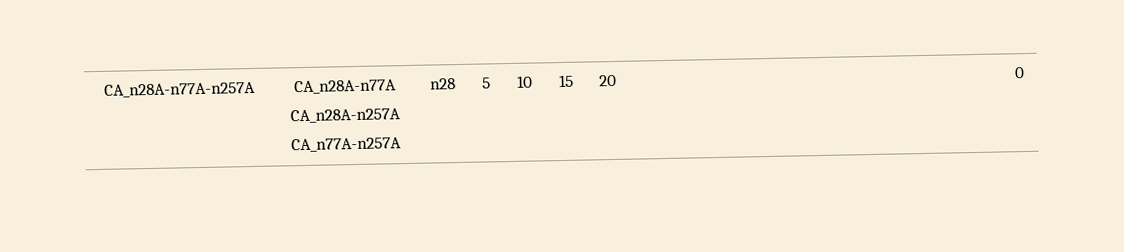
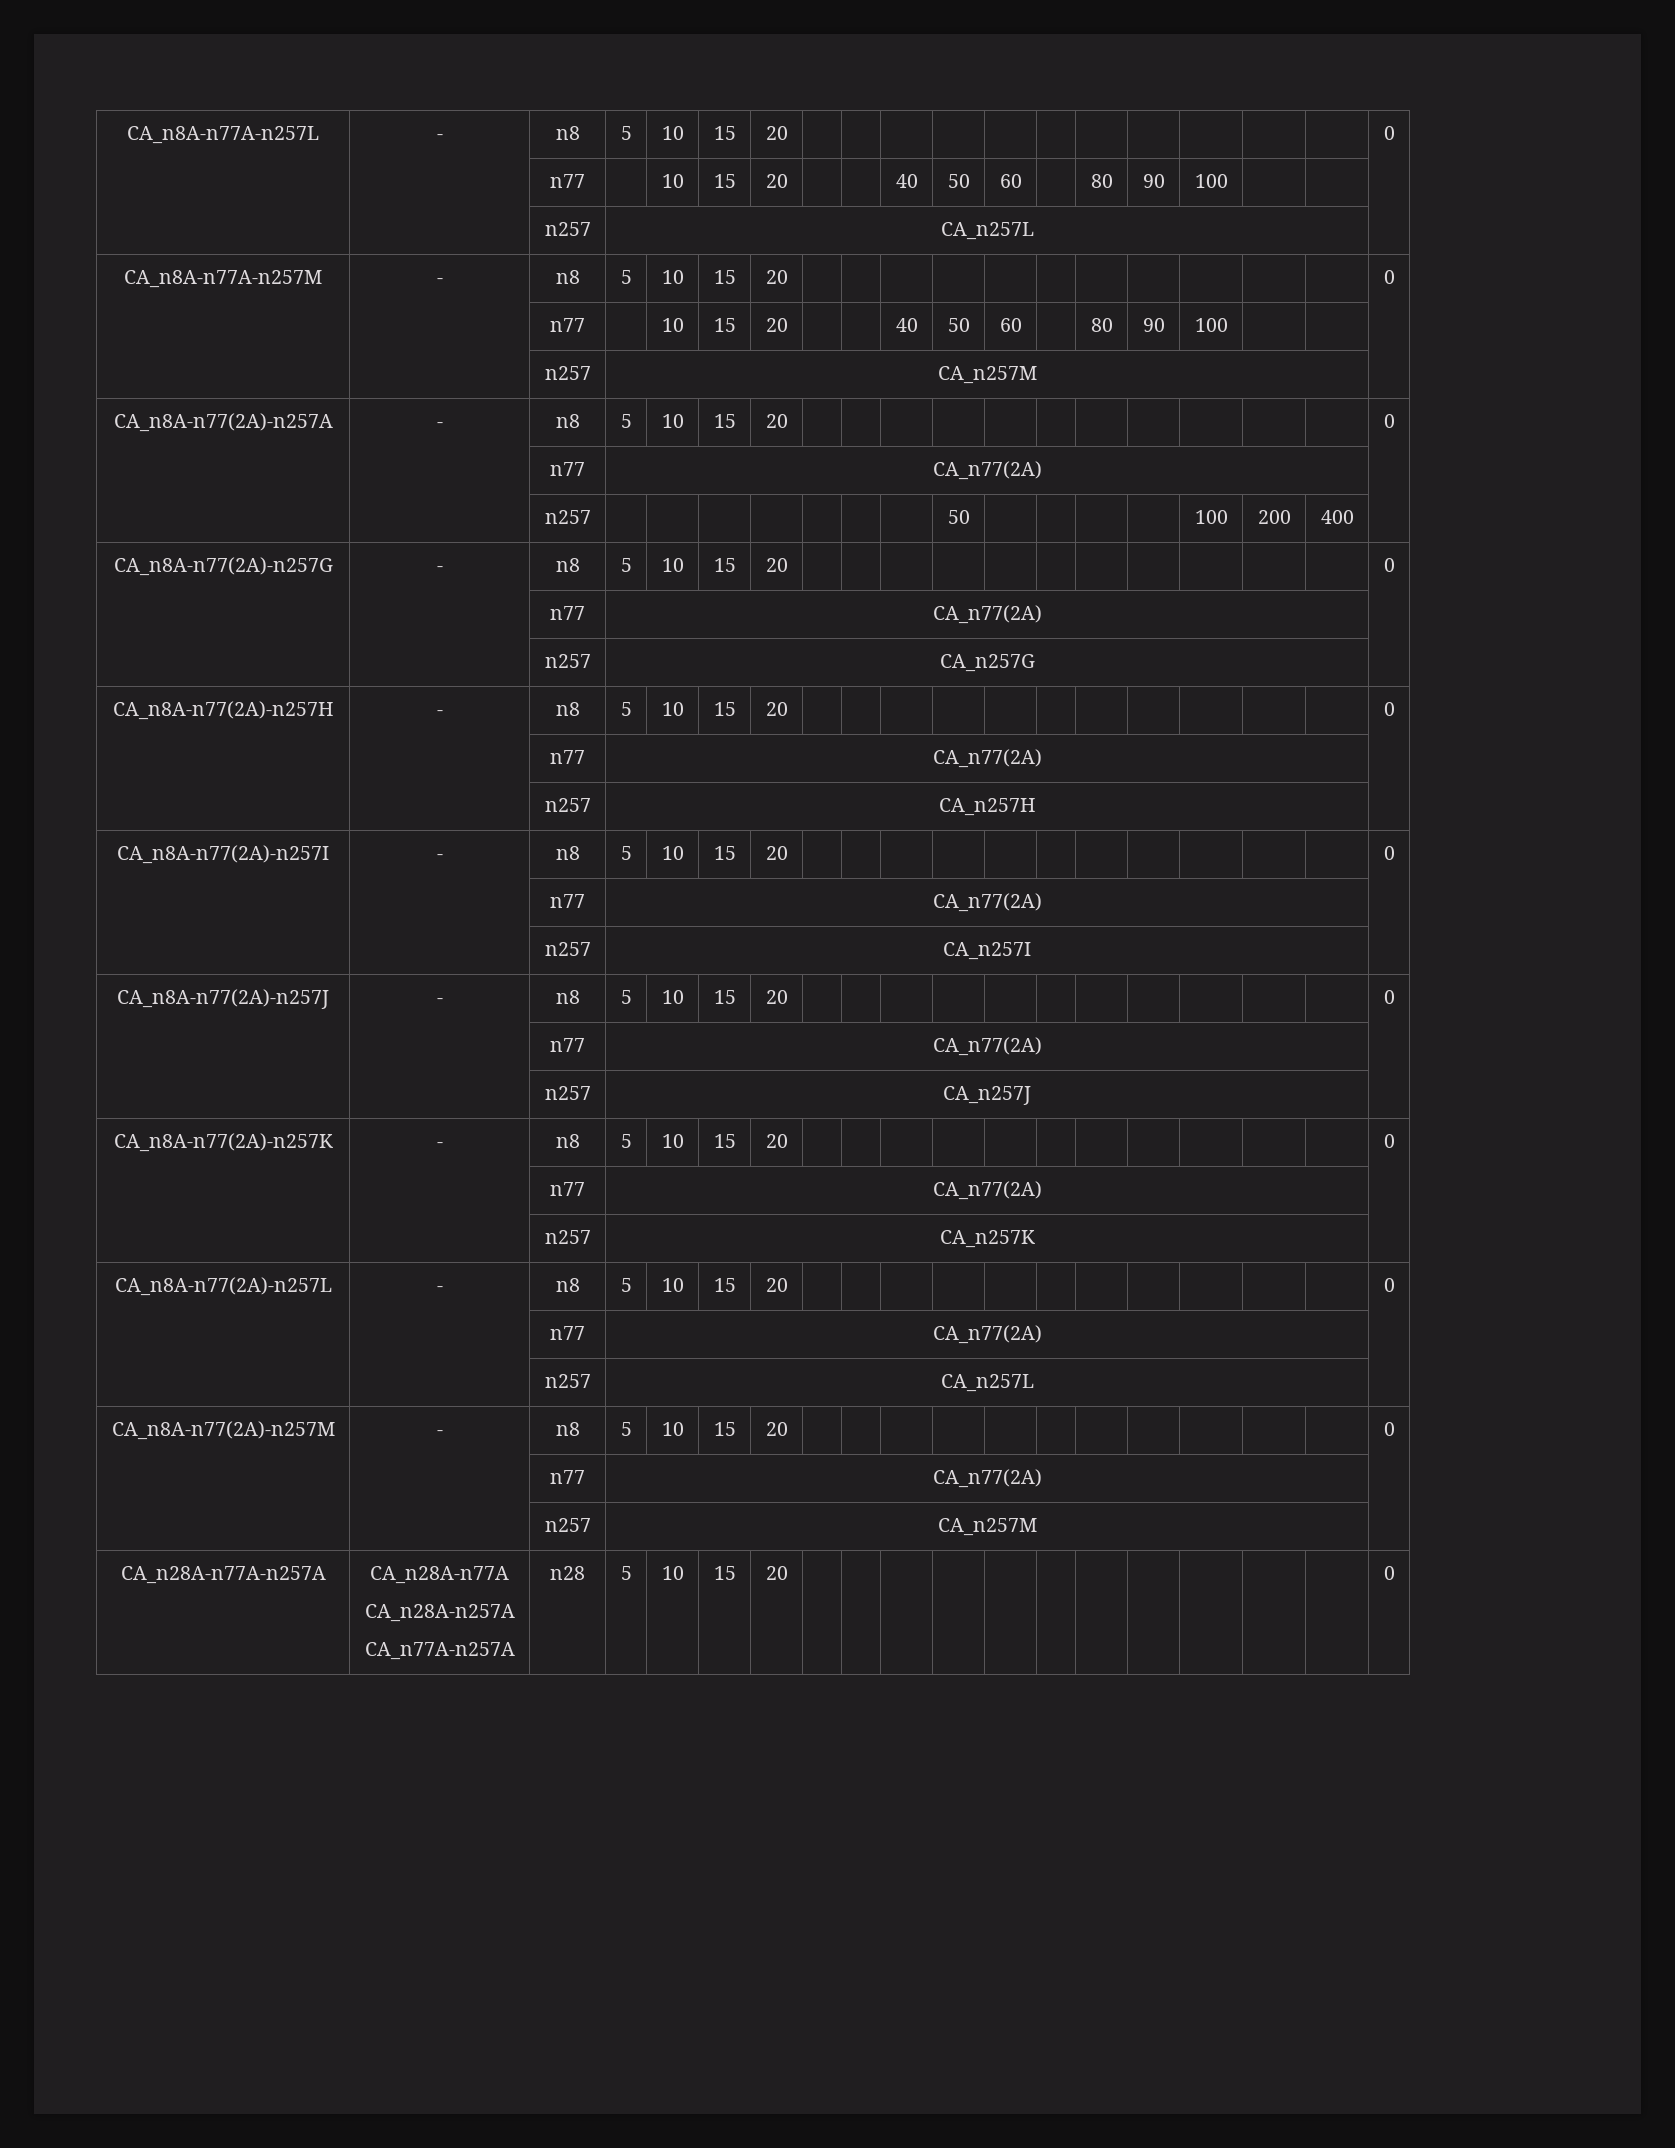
(103, 89) none -> [127,126,319,144] [436,134,443,140] [555,126,580,140] [620,126,632,140] [661,126,684,140] [713,126,736,140] [765,126,788,140] [1383,126,1395,140] [550,174,585,188] [661,174,684,188] [713,174,736,188] [765,174,788,188] [895,174,918,188] [947,174,970,188] [999,174,1022,188] [1090,174,1113,188] [1142,174,1165,188] [1194,174,1228,188] [544,222,591,236] [940,222,1034,240] [124,270,322,288] [436,278,443,284] [555,270,580,284] [620,270,632,284] [661,270,684,284] [713,270,736,284] [765,270,788,284] [1383,270,1395,284] [550,318,585,332] [661,318,684,332] [713,318,736,332] [765,318,788,332] [895,318,918,332] [947,318,970,332] [999,318,1022,332] [1090,318,1113,332] [1142,318,1165,332] [1194,318,1228,332] [544,366,591,380] [937,366,1037,384] [113,413,333,432] [436,422,443,428] [555,414,580,428] [620,414,632,428] [661,414,684,428] [713,414,736,428] [765,414,788,428] [1383,414,1395,428] [550,462,585,476] [932,461,1042,480] [544,510,591,524] [947,510,970,524] [1194,510,1228,524] [1257,510,1291,524] [1320,510,1354,524] [113,557,333,576] [436,566,443,572] [555,558,580,572] [620,558,632,572] [661,558,684,572] [713,558,736,572] [765,558,788,572] [1383,558,1395,572] [550,606,585,620] [932,605,1042,624] [544,654,591,668] [939,654,1035,672] [113,701,333,720] [436,710,443,716] [555,702,580,716] [620,702,632,716] [661,702,684,716] [713,702,736,716] [765,702,788,716] [1383,702,1395,716] [550,750,585,764] [932,749,1042,768] [544,798,591,812] [939,798,1035,816] [117,845,329,864] [436,854,443,860] [555,846,580,860] [620,846,632,860] [661,846,684,860] [713,846,736,860] [765,846,788,860] [1383,846,1395,860] [550,894,585,908] [932,893,1042,912] [544,942,591,956] [943,942,1031,960] [117,989,329,1009] [436,998,443,1004] [555,990,580,1004] [620,990,632,1004] [661,990,684,1004] [713,990,736,1004] [765,990,788,1004] [1383,990,1395,1004] [550,1038,585,1052] [932,1037,1042,1056] [544,1086,591,1100] [943,1086,1031,1105] [113,1133,333,1152] [436,1142,443,1148] [555,1134,580,1148] [620,1134,632,1148] [661,1134,684,1148] [713,1134,736,1148] [765,1134,788,1148] [1383,1134,1395,1148] [550,1182,585,1196] [932,1181,1042,1200] [544,1230,591,1244] [939,1230,1035,1248] [114,1277,332,1296] [436,1286,443,1292] [555,1278,580,1292] [620,1278,632,1292] [661,1278,684,1292] [713,1278,736,1292] [765,1278,788,1292] [1383,1278,1395,1292] [550,1326,585,1340] [932,1325,1042,1344] [544,1374,591,1388] [940,1374,1034,1392] [111,1421,335,1440] [436,1430,443,1436] [555,1422,580,1436] [620,1422,632,1436] [661,1422,684,1436] [713,1422,736,1436] [765,1422,788,1436] [1383,1422,1395,1436] [550,1470,585,1484] [932,1469,1042,1488] [544,1518,591,1532] [937,1518,1037,1536] CA_n8A-n77A-n257L | - | n8 | 5 | 10 | 15 | 20 | | | | | | | | | | | | 0 // | | n77 | | 10 | 15 | 20 | | | 40 | 50 | 60 | | 80 | 90 | 100 | | | // | | n257 | CA_n257L | // CA_n8A-n77A-n257M | - | n8 | 5 | 10 | 15 | 20 | | | | | | | | | | | | 0 // | | n77 | | 10 | 15 | 20 | | | 40 | 50 | 60 | | 80 | 90 | 100 | | | // | | n257 | CA_n257M | // CA_n8A-n77(2A)-n257A | - | n8 | 5 | 10 | 15 | 20 | | | | | | | | | | | | 0 // | | n77 | CA_n77(2A) | // | | n257 | | | | | | | | 50 | | | | | 100 | 200 | 400 | // CA_n8A-n77(2A)-n257G | - | n8 | 5 | 10 | 15 | 20 | | | | | | | | | | | | 0 // | | n77 | CA_n77(2A) | // | | n257 | CA_n257G | // CA_n8A-n77(2A)-n257H | - | n8 | 5 | 10 | 15 | 20 | | | | | | | | | | | | 0 // | | n77 | CA_n77(2A) | // | | n257 | CA_n257H | // CA_n8A-n77(2A)-n257I | - | n8 | 5 | 10 | 15 | 20 | | | | | | | | | | | | 0 // | | n77 | CA_n77(2A) | // | | n257 | CA_n257I | // CA_n8A-n77(2A)-n257J | - | n8 | 5 | 10 | 15 | 20 | | | | | | | | | | | | 0 // | | n77 | CA_n77(2A) | // | | n257 | CA_n257J | // CA_n8A-n77(2A)-n257K | - | n8 | 5 | 10 | 15 | 20 | | | | | | | | | | | | 0 // | | n77 | CA_n77(2A) | // | | n257 | CA_n257K | // CA_n8A-n77(2A)-n257L | - | n8 | 5 | 10 | 15 | 20 | | | | | | | | | | | | 0 // | | n77 | CA_n77(2A) | // | | n257 | CA_n257L | // CA_n8A-n77(2A)-n257M | - | n8 | 5 | 10 | 15 | 20 | | | | | | | | | | | | 0 // | | n77 | CA_n77(2A) | // | | n257 | CA_n257M | //

